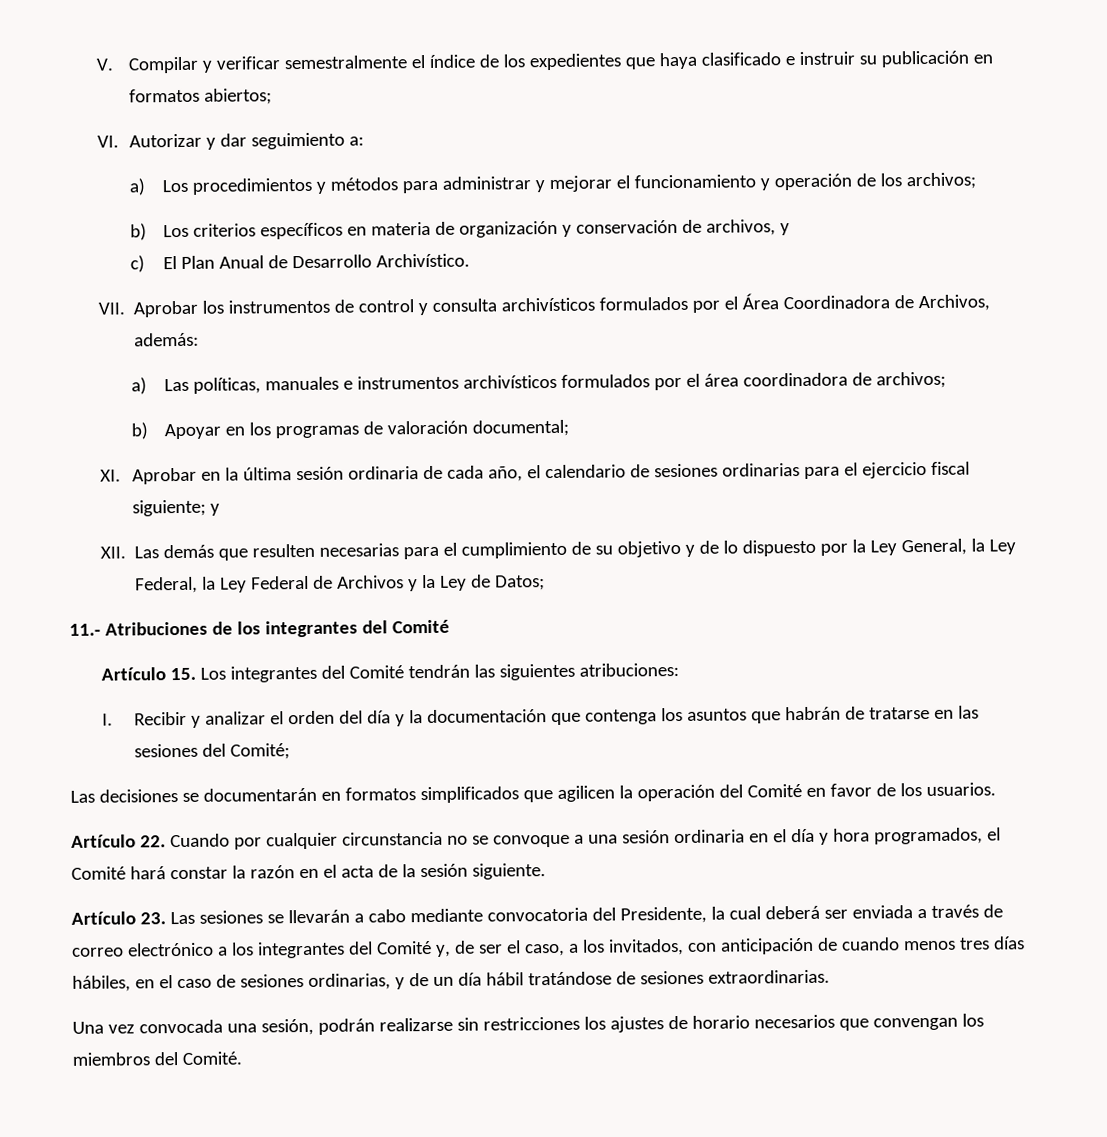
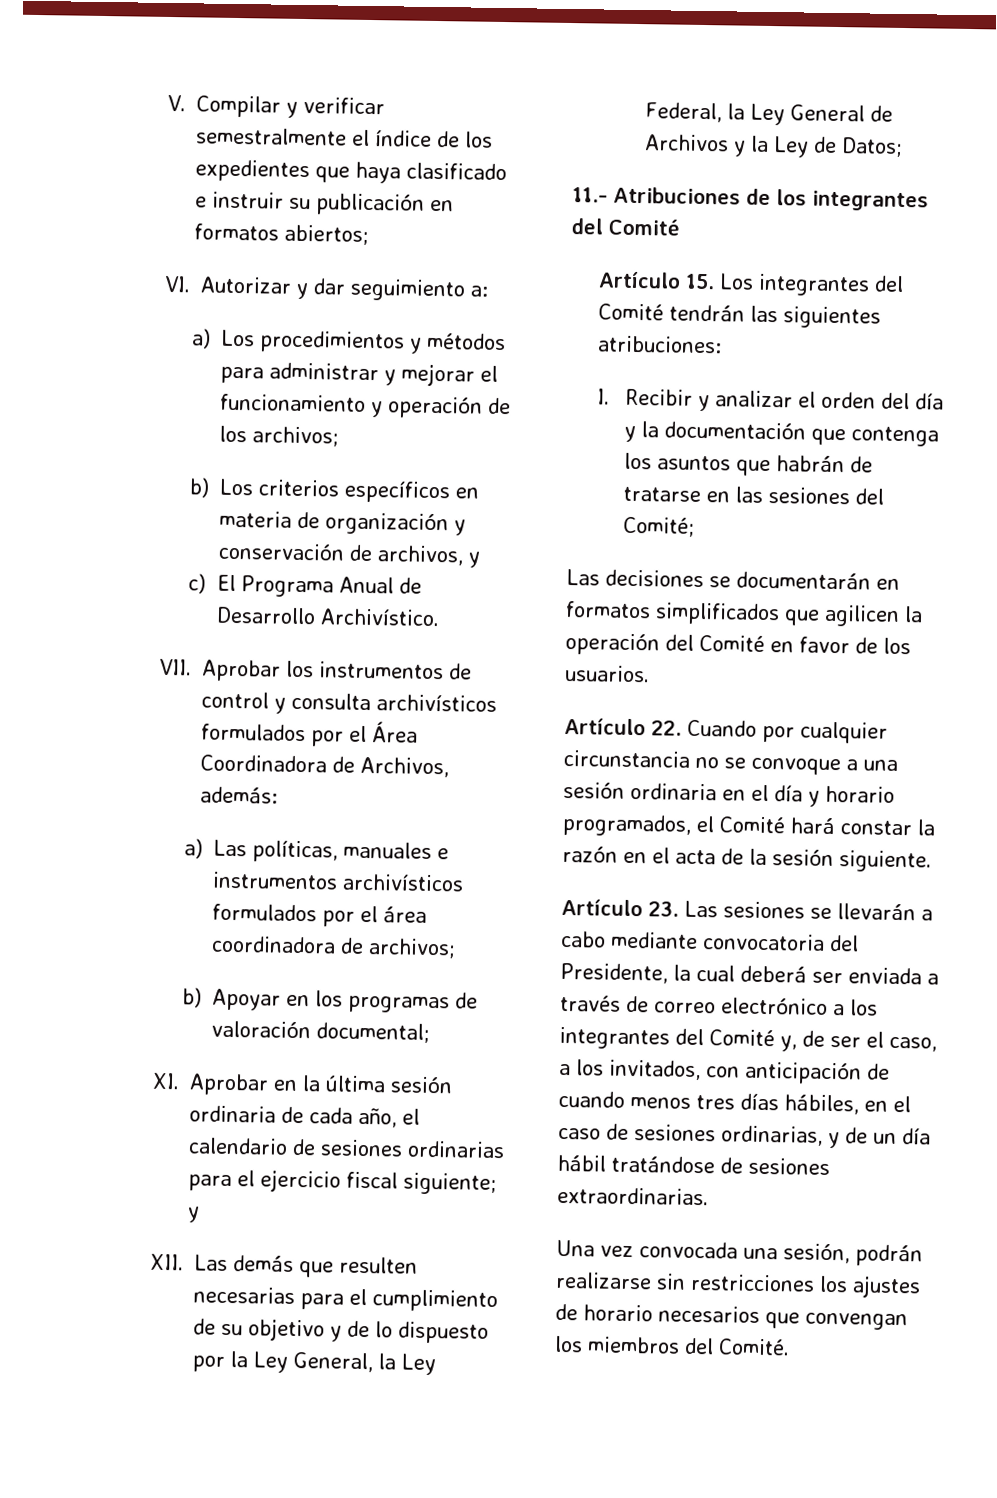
[180,255,215,269] Plan -> [240,575,334,598] Programa
[251,575,310,590] Federal -> [790,104,866,122] General
[832,828,870,842] hora -> [825,785,895,803] horario

